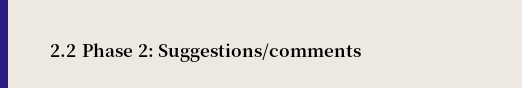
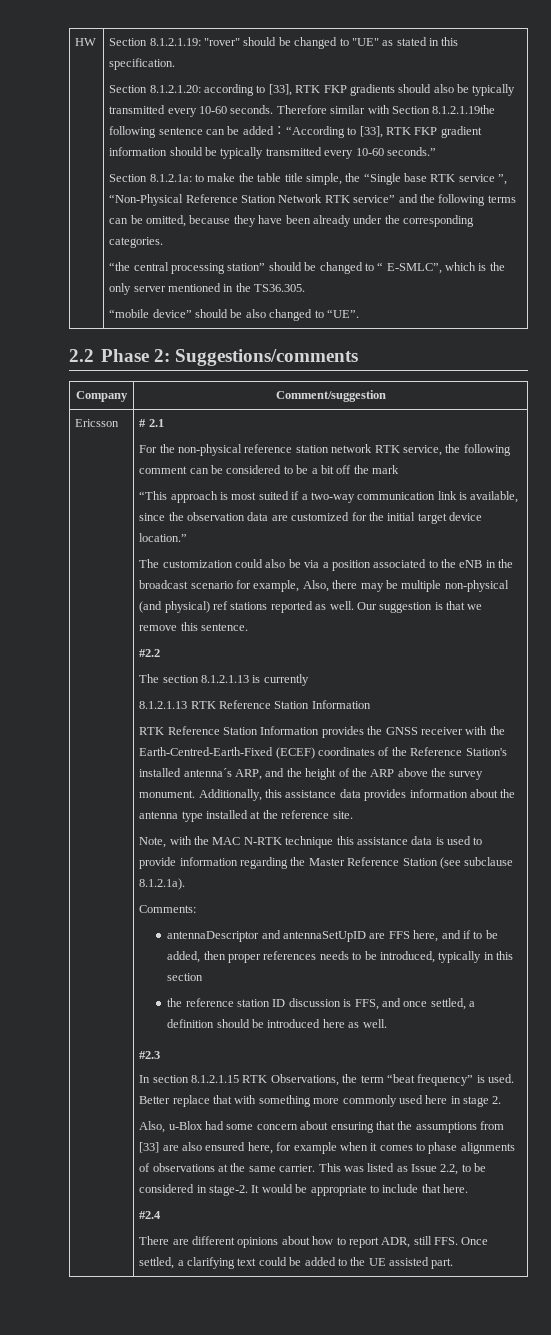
[50,43,362,62] 2.2 Phase 2: Suggestions/comments -> [75,38,97,46] [109,37,459,49] [109,58,176,70] [109,84,516,96] [109,105,496,117] [109,126,482,138] [109,147,436,159] [109,173,508,185] [109,194,516,206] [109,215,475,227] [109,237,164,248] [109,262,505,274] [109,283,306,295] [109,309,359,321] [69,349,359,366] [76,391,128,402] [275,390,386,402] [75,419,120,427] [139,419,164,427] [139,444,511,456] [139,465,400,474] [139,491,519,503] [139,512,483,524] [139,533,188,542] [139,559,514,571] [139,580,509,592] [139,601,483,613] [139,622,249,631] [139,649,161,657] [139,674,309,686] [139,700,371,709] [139,726,505,738] [139,747,507,759] [139,768,484,780] [139,789,516,801] [139,810,353,822] [139,836,483,848] [139,857,514,869] [139,878,186,890] [139,905,197,913] [167,930,498,942] [167,951,513,963] [167,973,204,981] [167,998,475,1010] [167,1019,387,1028] [139,1051,161,1059] [139,1074,515,1086] [139,1095,502,1107] [139,1121,505,1133] [139,1142,515,1154] [139,1163,487,1175] [139,1184,469,1196] [139,1211,162,1219] [139,1236,489,1248] [139,1257,454,1269] HW | Section 8.1.2.1.19: "rover" should be changed to "UE" as stated in this specification. // Section 8.1.2.1.20: according to [33], RTK FKP gradients should also be typically transmitted every 10-60 seconds. Therefore similar with Section 8.1.2.1.19the following sentence can be added：“According to [33], RTK FKP gradient information should be typically transmitted every 10-60 seconds.” // Section 8.1.2.1a: to make the table title simple, the “Single base RTK service ”, “Non-Physical Reference Station Network RTK service” and the following terms can be omitted, because they have been already under the corresponding categories. // “the central processing station” should be changed to “ E-SMLC”, which is the only server mentioned in the TS36.305. // “mobile device” should be also changed to “UE”. // 2.2 Phase 2: Suggestions/comments // Company | Comment/suggestion // Ericsson | # 2.1 // For the non-physical reference station network RTK service, the following comment can be considered to be a bit off the mark // “This approach is most suited if a two-way communication link is available, since the observation data are customized for the initial target device location.” // The customization could also be via a position associated to the eNB in the broadcast scenario for example, Also, there may be multiple non-physical (and physical) ref stations reported as well. Our suggestion is that we remove this sentence. // #2.2 // The section 8.1.2.1.13 is currently // 8.1.2.1.13 RTK Reference Station Information // RTK Reference Station Information provides the GNSS receiver with the Earth-Centred-Earth-Fixed (ECEF) coordinates of the Reference Station's installed antenna´s ARP, and the height of the ARP above the survey monument. Additionally, this assistance data provides information about the antenna type installed at the reference site. // Note, with the MAC N-RTK technique this assistance data is used to provide information regarding the Master Reference Station (see subclause 8.1.2.1a). // Comments: // antennaDescriptor and antennaSetUpID are FFS here, and if to be added, then proper references needs to be introduced, typically in this section // the reference station ID discussion is FFS, and once settled, a definition should be introduced here as well. // #2.3 // In section 8.1.2.1.15 RTK Observations, the term “beat frequency” is used. Better replace that with something more commonly used here in stage 2. // Also, u-Blox had some concern about ensuring that the assumptions from [33] are also ensured here, for example when it comes to phase alignments of observations at the same carrier. This was listed as Issue 2.2, to be considered in stage-2. It would be appropriate to include that here. // #2.4 // There are different opinions about how to report ADR, still FFS. Once settled, a clarifying text could be added to the UE assisted part.

